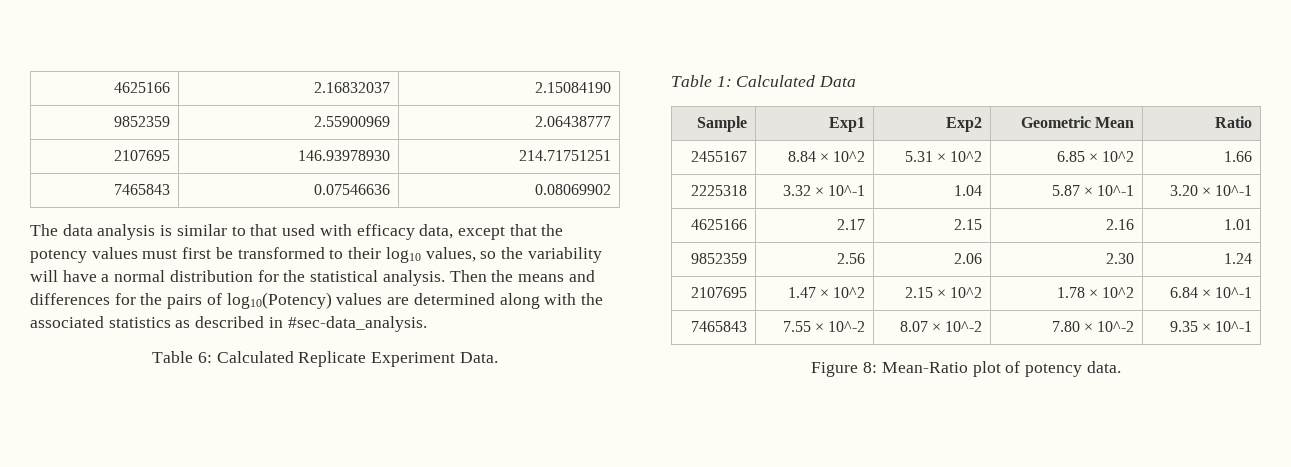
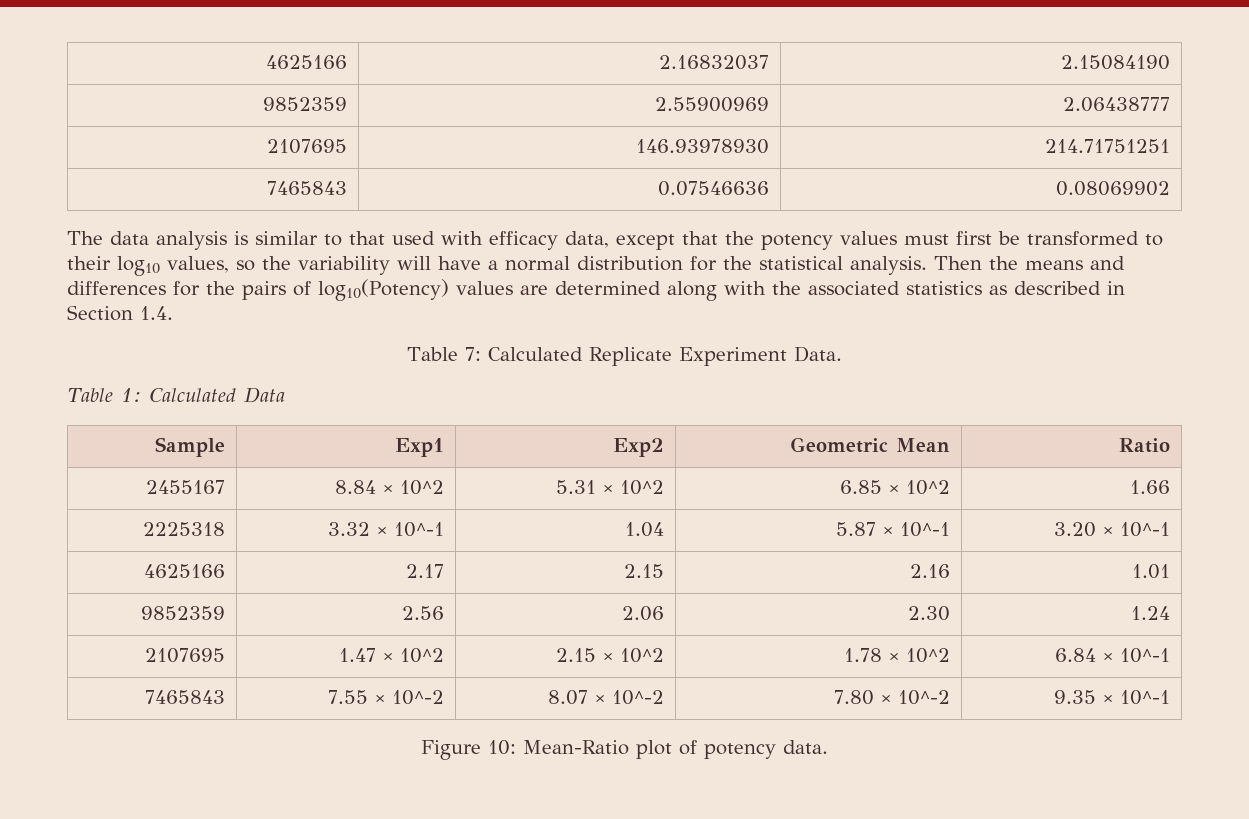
[287,316,427,332] [152,351,212,363] #sec-data_analysis. // Table 6: -> [67,305,173,321] [407,347,481,361] Section 1.4. // Table 7:
[863,362,878,373] 8: -> [488,740,516,755] 10:

